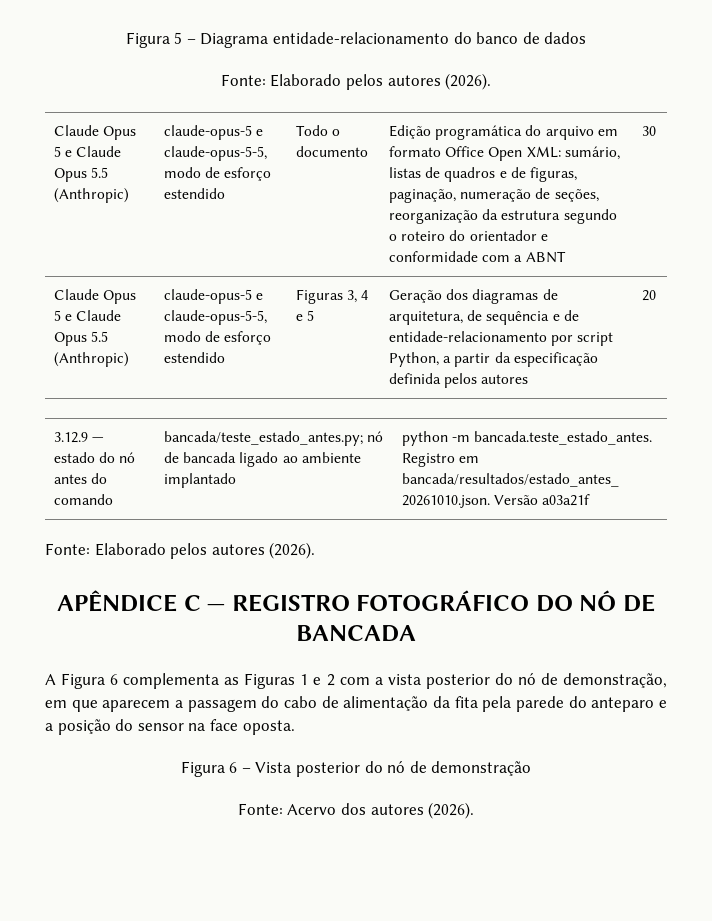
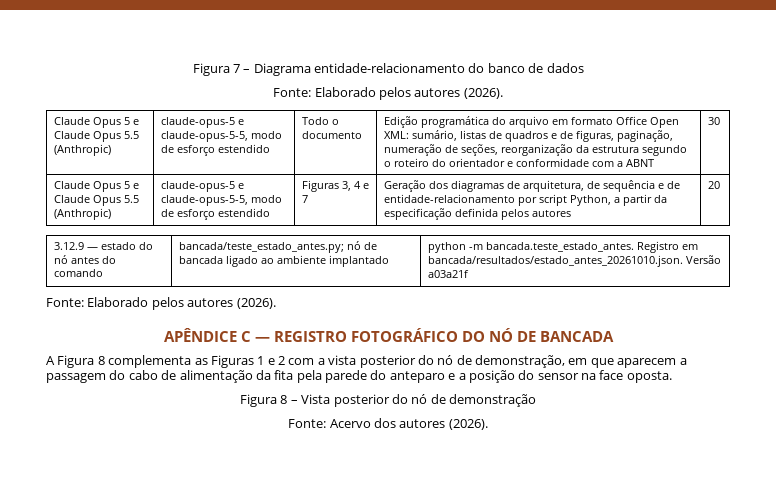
[125,32,183,48] Figura 5 -> [192,63,240,76] Figura 7
[307,310,315,321] 5 -> [301,195,308,203] 7
[110,674,119,685] 6 -> [97,356,105,365] 8
[229,762,238,773] 6 -> [280,395,288,404] 8

